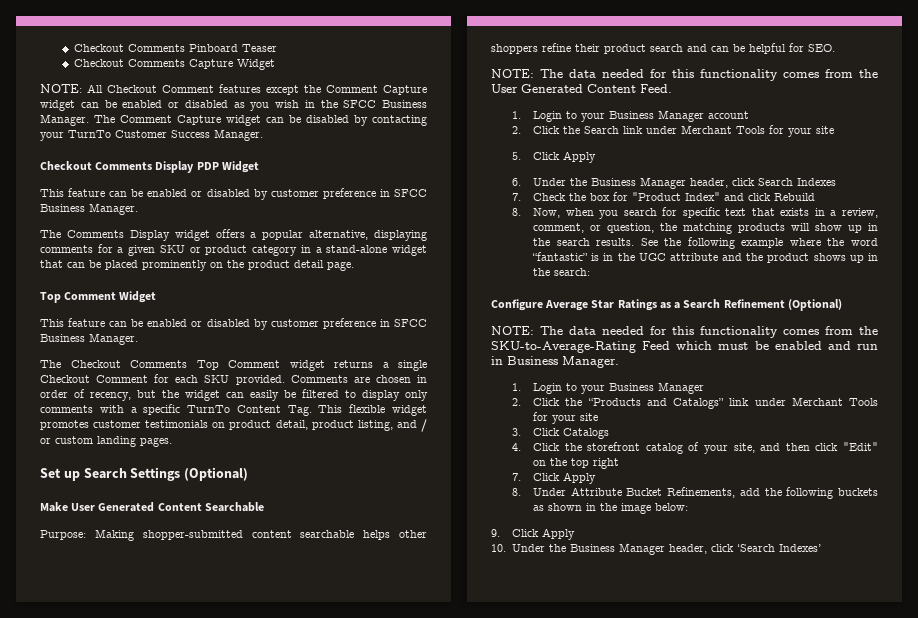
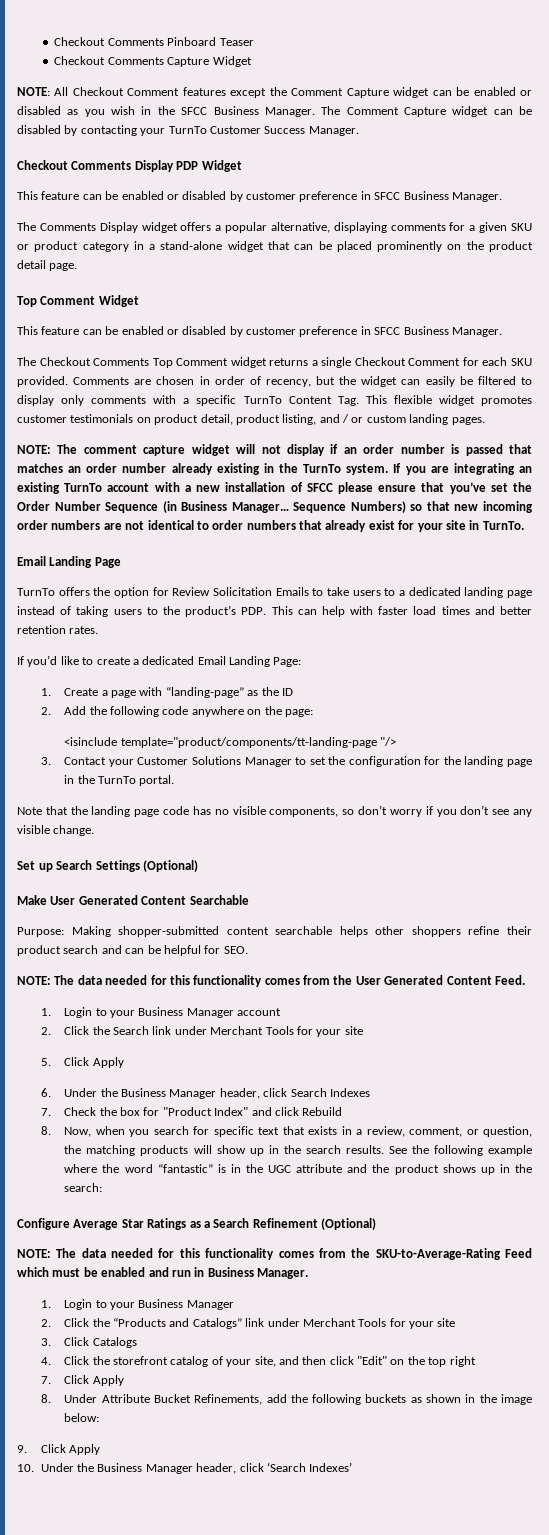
(172, 442) none -> [17,444,533,456] [17,463,533,475] [17,482,533,494] [17,501,533,513] [17,520,524,532] [17,556,121,568] [17,587,533,598] [17,605,532,617] [17,625,99,634] [17,655,302,667] [40,687,293,698] [40,706,313,717] [64,737,397,748] [40,756,532,767] [64,775,175,786] [17,805,532,817] [17,825,95,836] // NOTE: The comment capture widget will not display if an order number is passed that matches an order number already existing in the TurnTo system. If you are integrating an existing TurnTo account with a new installation of SFCC please ensure that you’ve set the Order Number Sequence (in Business Manager… Sequence Numbers) so that new incoming order numbers are not identical to order numbers that already exist for your site in TurnTo. // Email Landing Page // TurnTo offers the option for Review Solicitation Emails to take users to a dedicated landing page instead of taking users to the product’s PDP. This can help with faster load times and better retention rates. // If you’d like to create a dedicated Email Landing Page: // 1. Create a page with “landing-page” as the ID // 2. Add the following code anywhere on the page: // <isinclude template="product/components/tt-landing-page "/> // 3. Contact your Customer Solutions Manager to set the configuration for the landing page in the TurnTo portal. // Note that the landing page code has no visible components, so don’t worry if you don’t see any visible change.

